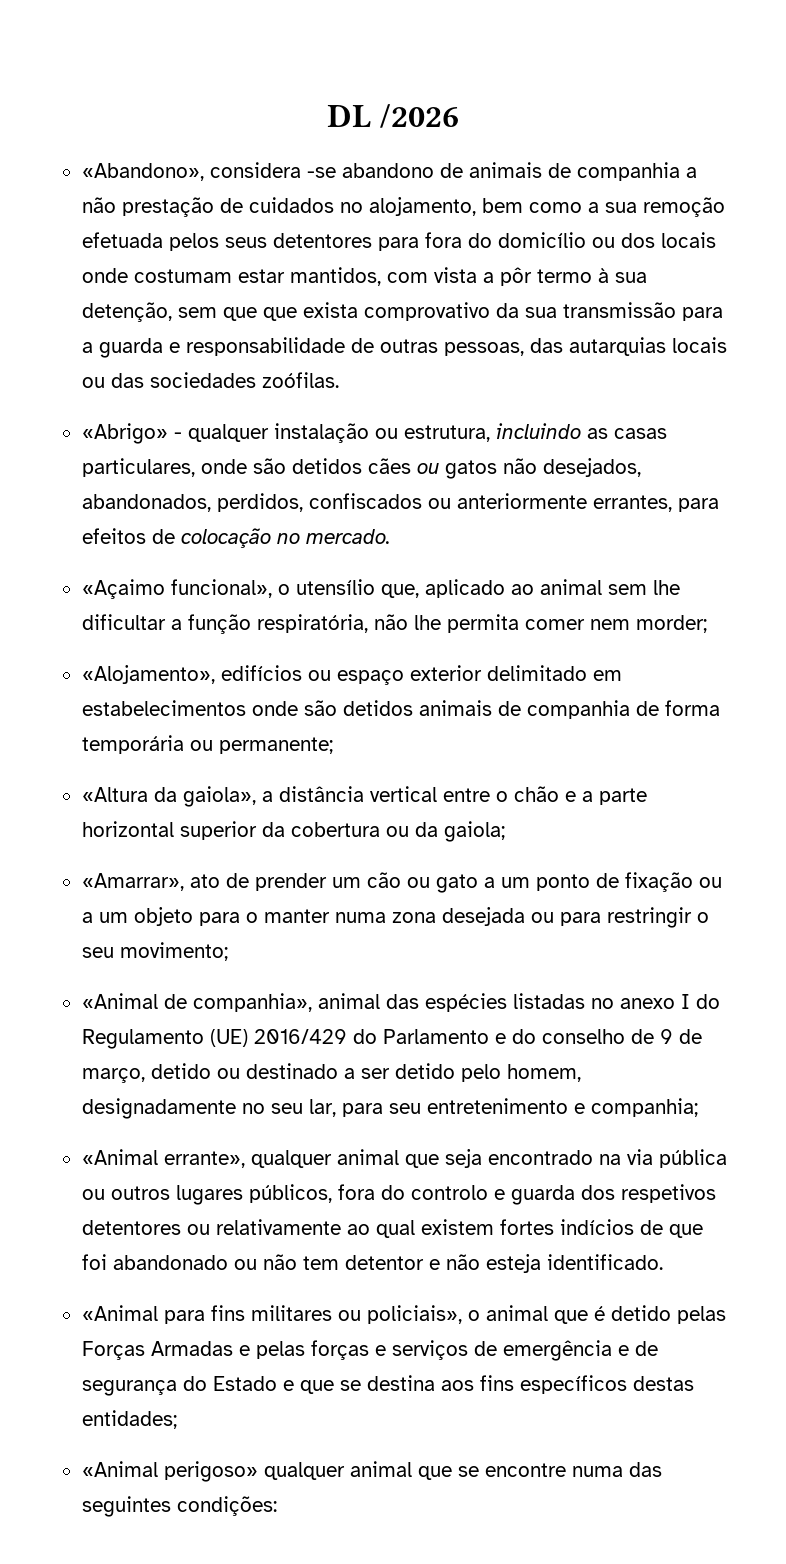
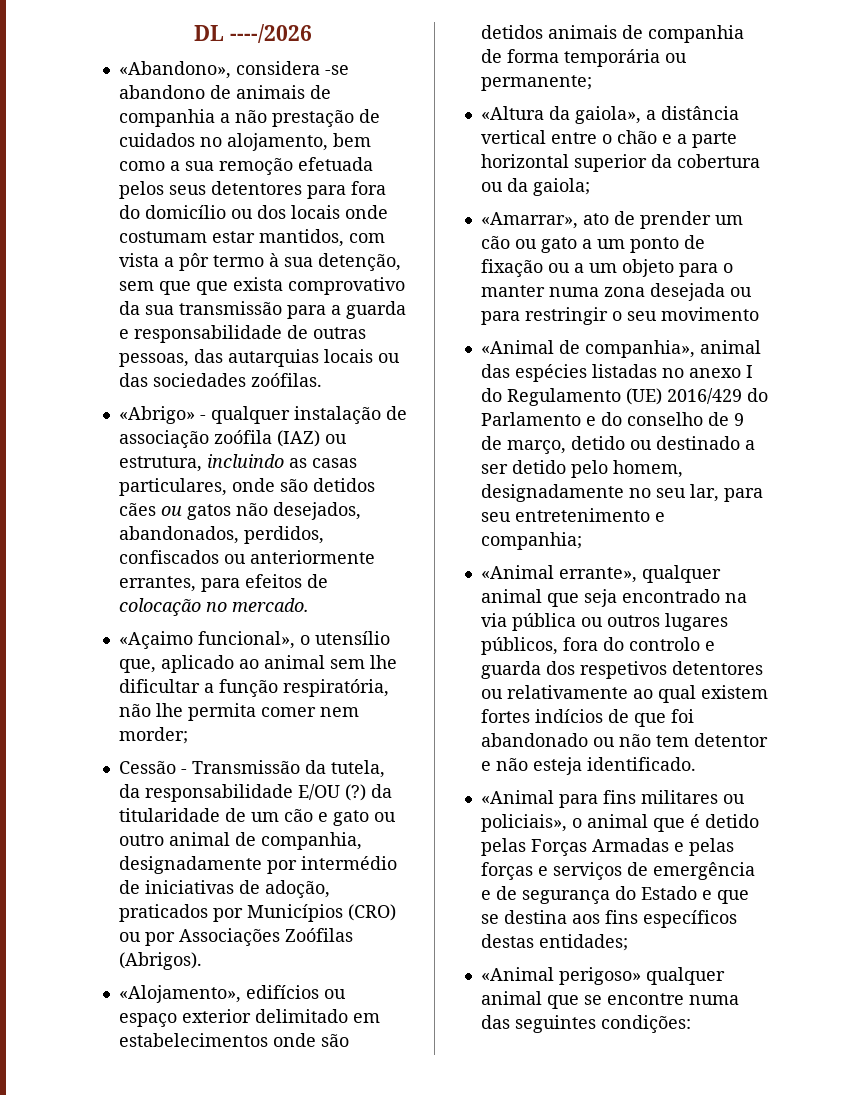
[380,104,460,128] /2026 -> [229,24,312,43] ----/2026
(369, 433) none -> [385,406,407,420] [118,430,320,448] de associação zoófila (IAZ)
(707, 624) none -> [118,760,385,778] [118,784,392,802] [118,808,396,826] [118,832,362,850] [118,856,397,874] [118,880,330,898] [118,904,396,922] [118,928,353,946] [118,952,202,970] // Cessão - Transmissão da tutela, da responsabilidade E/OU (?) da titularidade de um cão e gato ou outro animal de companhia, designadamente por intermédio de iniciativas de adoção, praticados por Municípios (CRO) ou por Associações Zoófilas (Abrigos).
[119,942,228,961] movimento; -> [660,307,759,321] movimento

